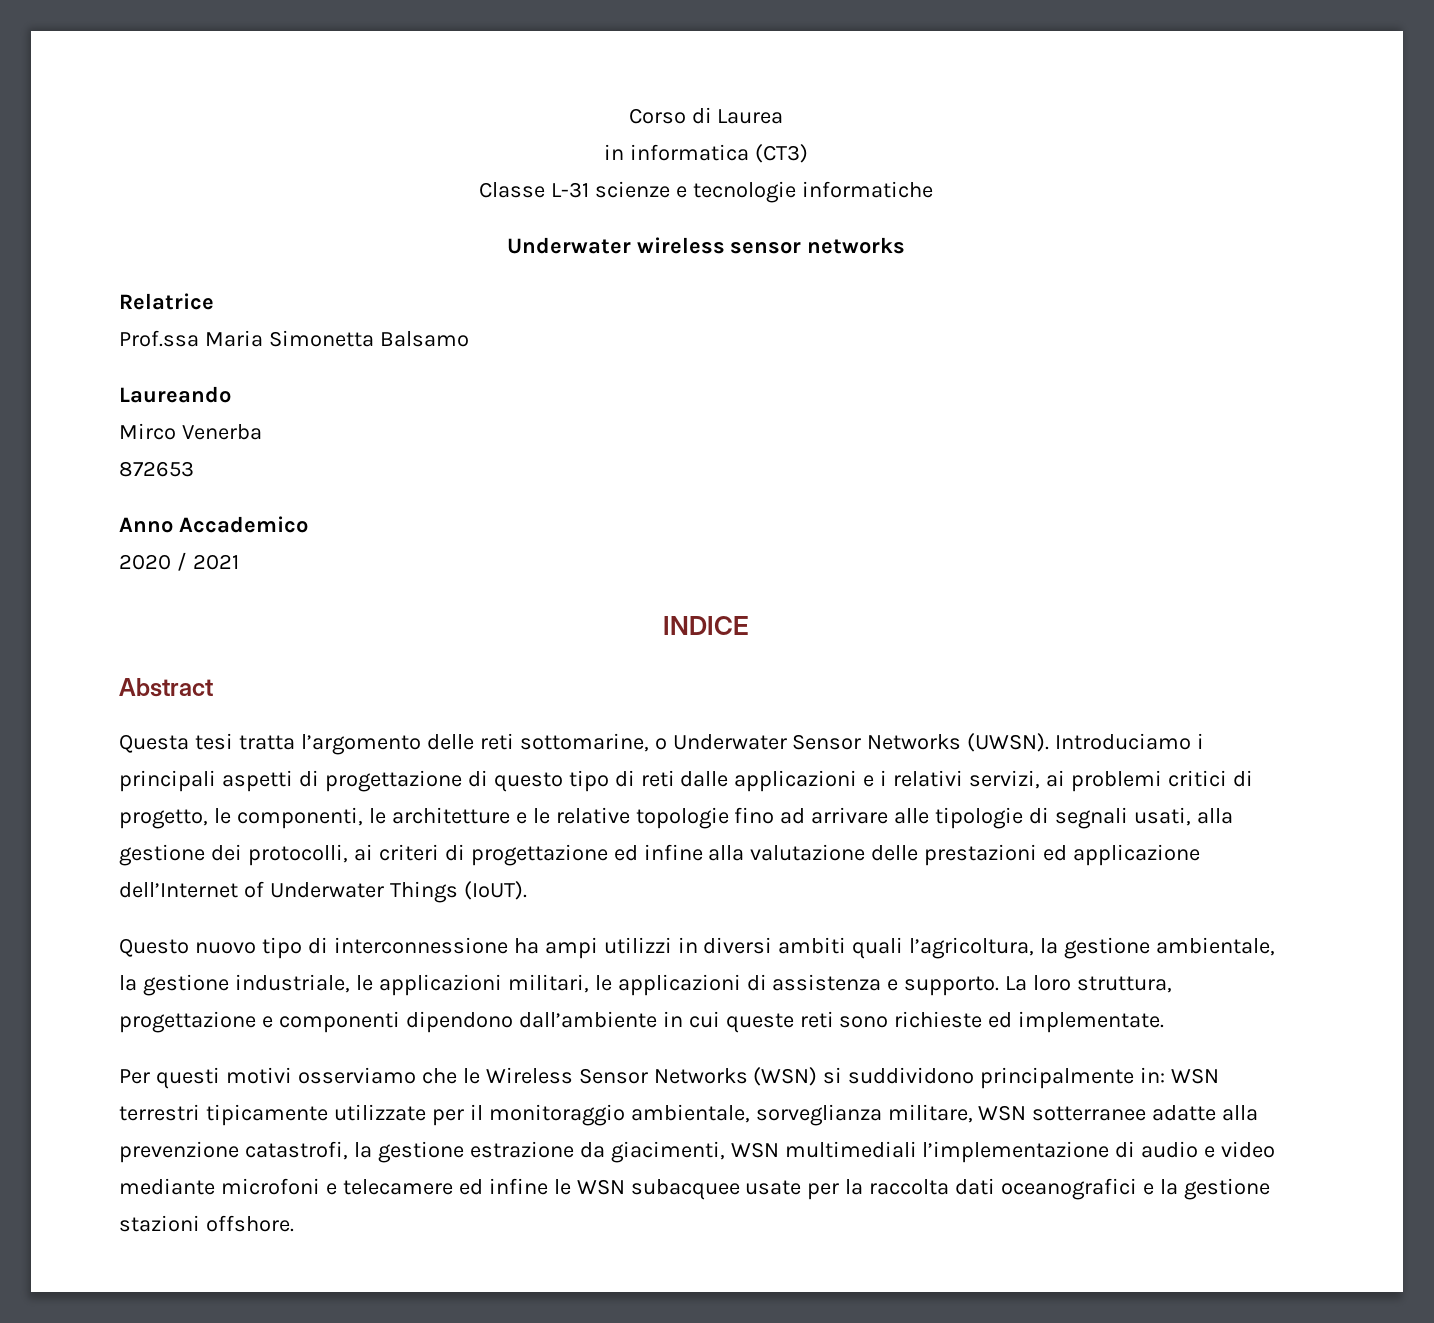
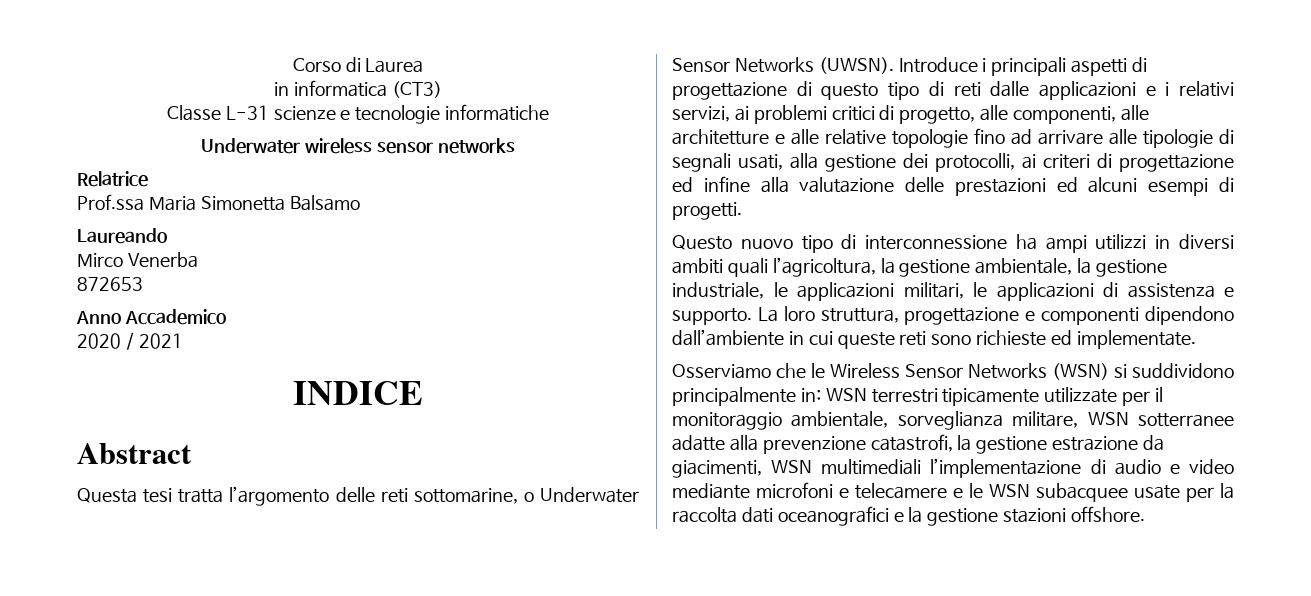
[1055,733,1192,750] Introduciamo -> [898,57,978,73] Introduce
[213,807,386,829] le componenti, le -> [980,105,1149,124] alle componenti, alle
[532,808,550,824] le -> [791,129,819,145] alle
[1073,844,1201,866] [119,881,527,903] applicazione dell’Internet of Underwater Things (IoUT). -> [1088,177,1234,196] [672,202,742,220] alcuni esempi di progetti.
[119,1067,416,1089] Per questi motivi osserviamo -> [672,364,771,379] Osserviamo
[458,1178,548,1195] ed infine -> [952,488,963,498] e

